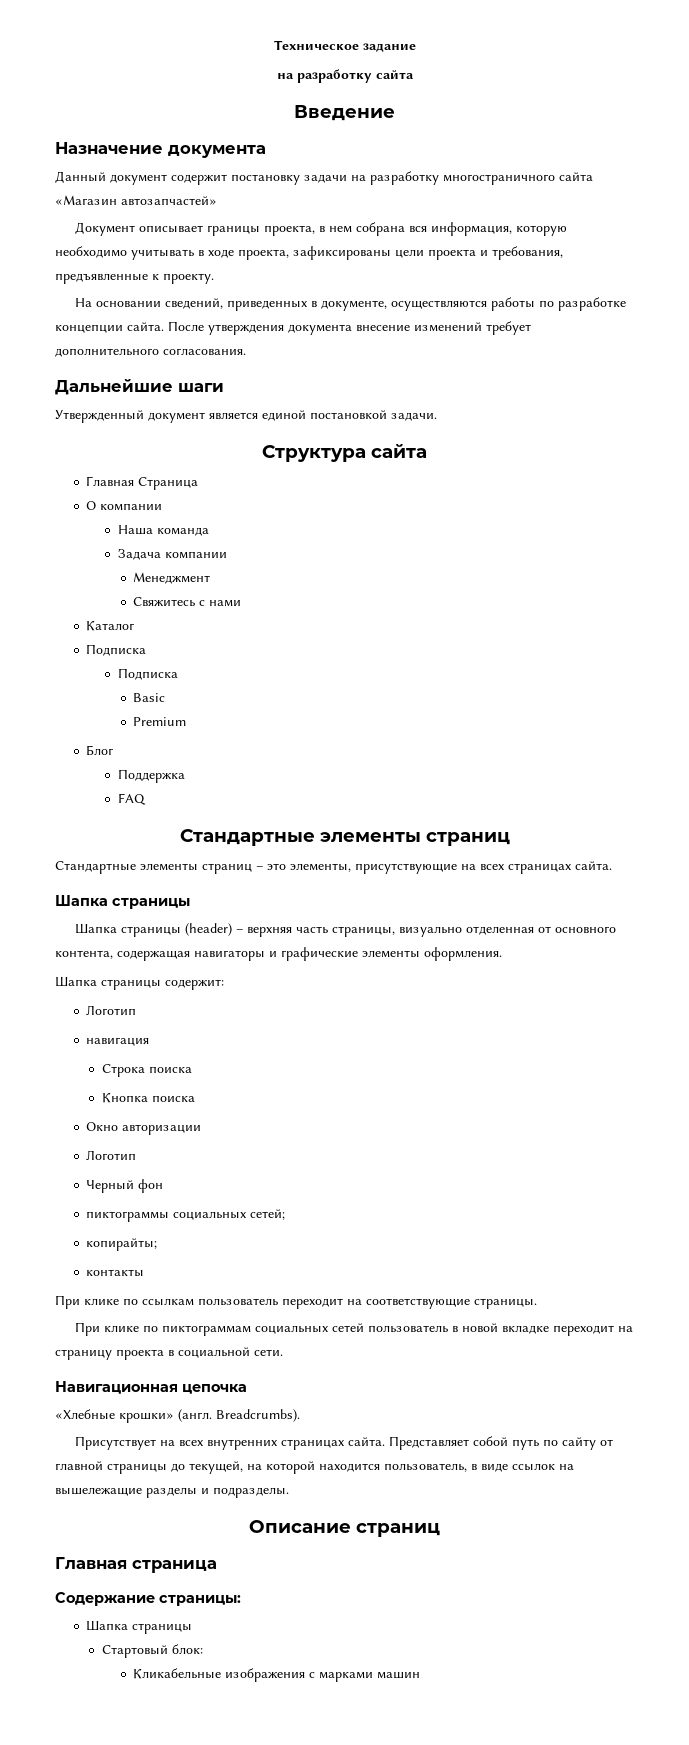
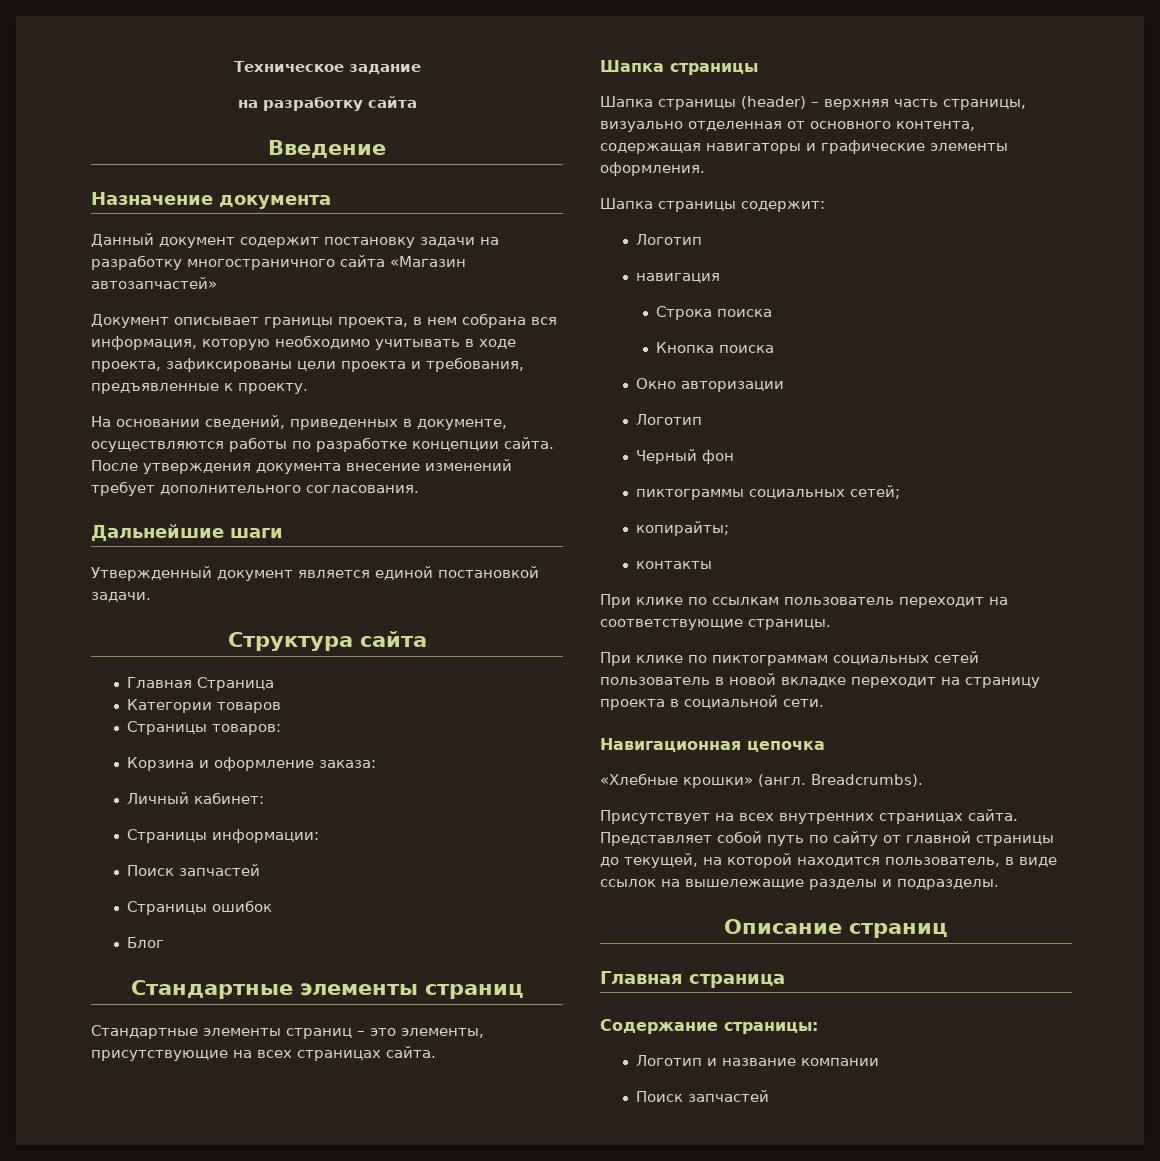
[86,501,163,511] [117,525,209,536] [117,549,227,560] [133,572,211,584] [133,597,242,607] [86,621,135,631] [86,644,147,656] [117,668,178,680] [133,693,166,702] [133,717,187,726] О компании // Наша команда // Задача компании // Менеджмент // Свяжитесь с нами // Каталог // Подписка // Подписка // Basic // Premium -> [127,699,282,713] [127,721,282,735] [127,757,377,771] [127,792,265,804] [127,829,320,843] [127,864,261,876] [127,900,273,915] Категории товаров // Страницы товаров: // Корзина и оформление заказа: // Личный кабинет: // Страницы информации: // Поиск запчастей // Страницы ошибок
[117,769,185,783] [117,793,146,805] // Поддержка // FAQ -> (165, 942) none
[86,1621,193,1634] [101,1644,203,1658] [133,1668,421,1682] Шапка страницы // Стартовый блок: // Кликабельные изображения с марками машин -> [636,1055,880,1066] [636,1090,770,1102] Логотип и название компании // Поиск запчастей

